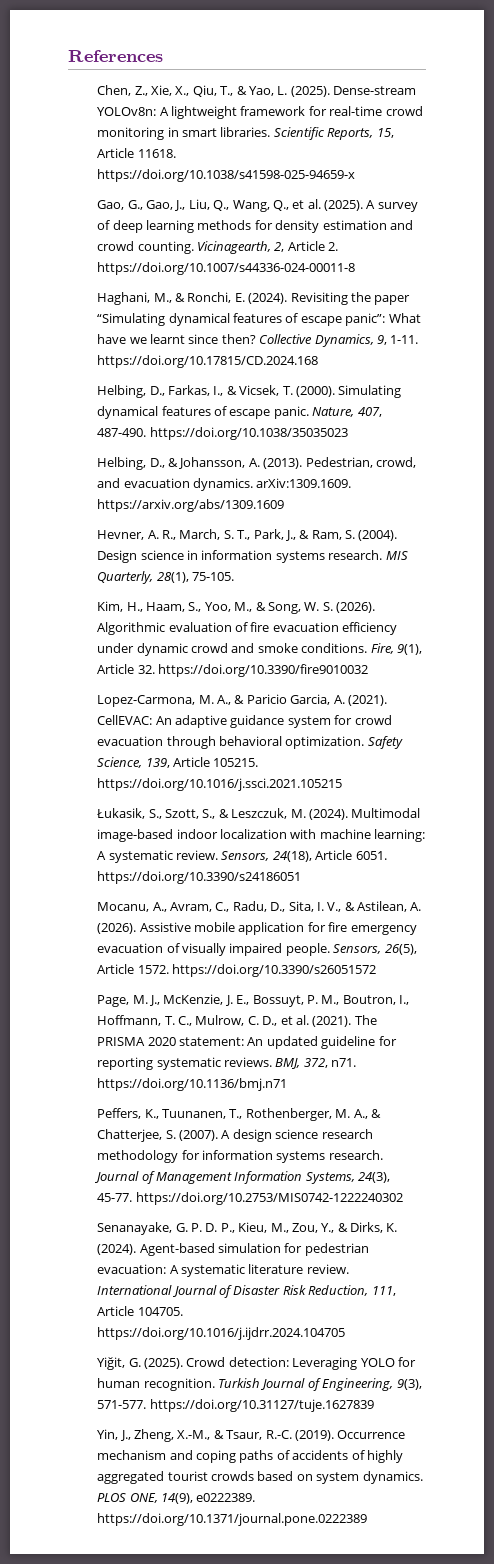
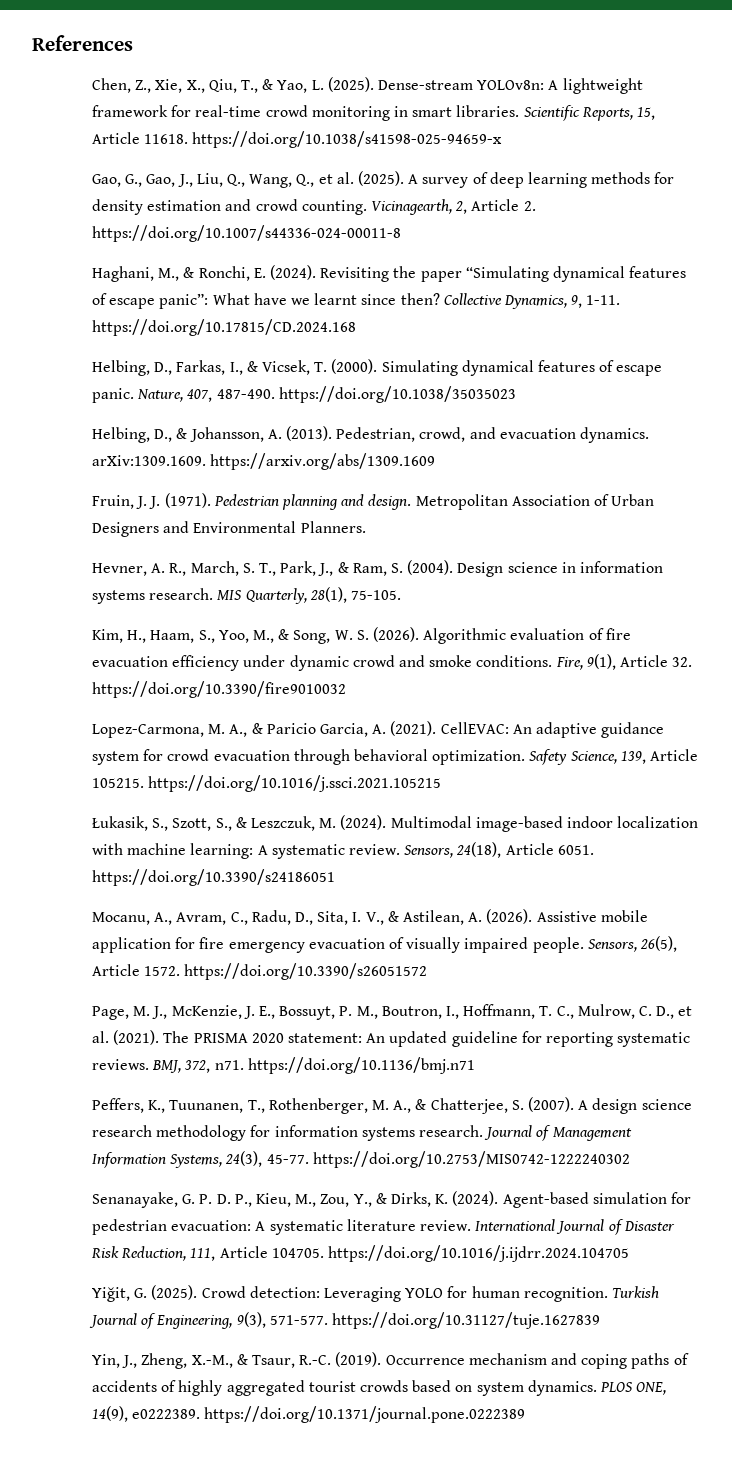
(285, 505) none -> [92,493,655,510] [92,521,366,537] // Fruin, J. J. (1971). Pedestrian planning and design. Metropolitan Association of Urban Designers and Environmental Planners.

